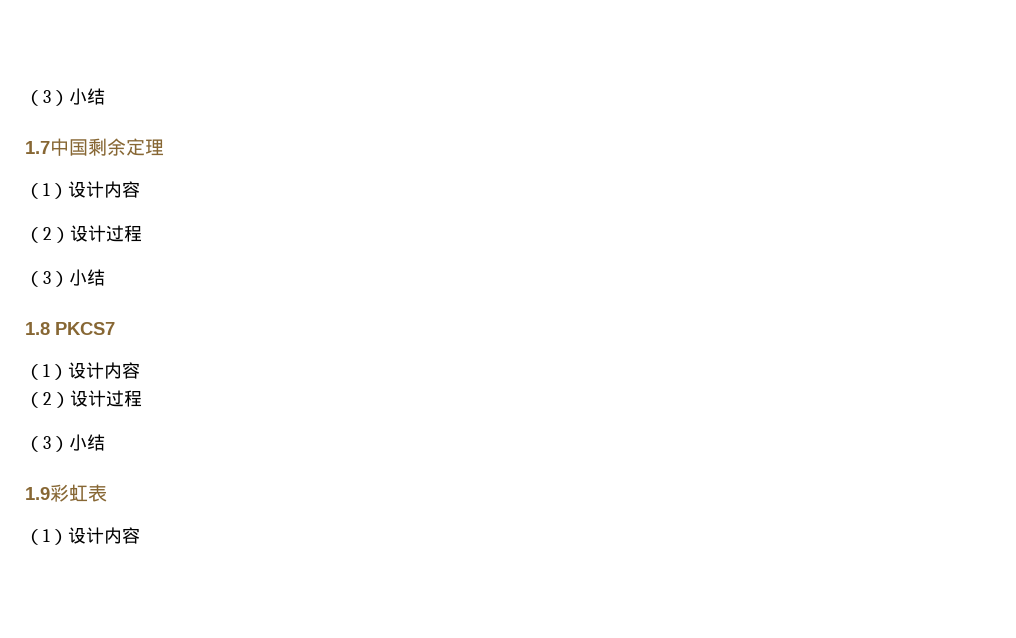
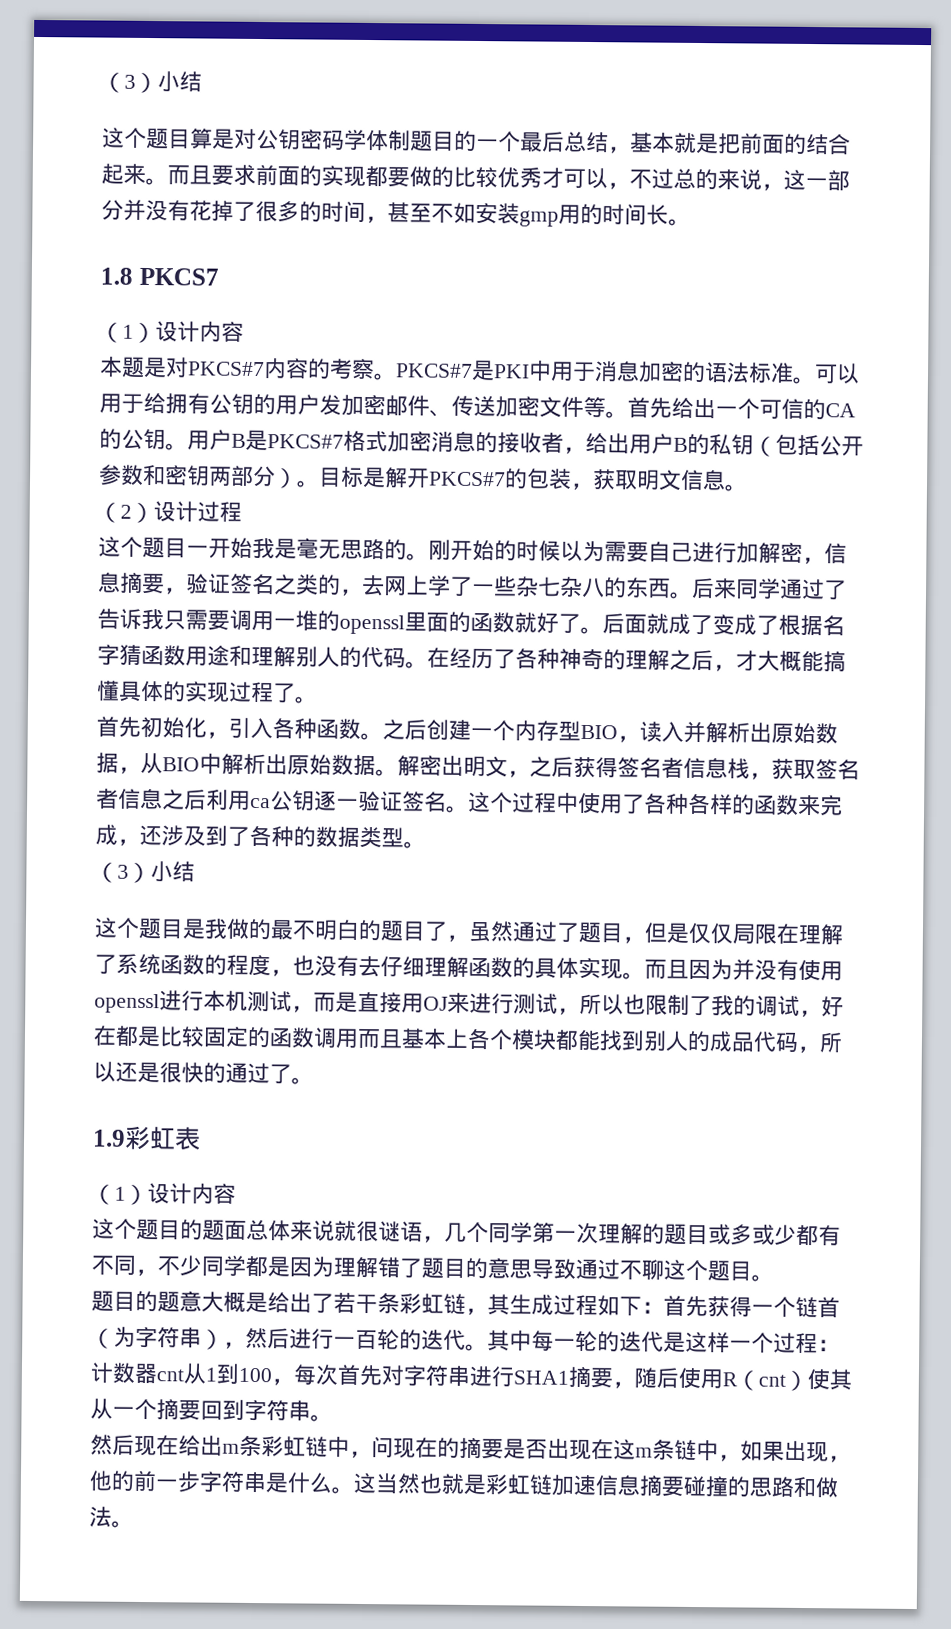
[25,88,105,106] [25,138,164,156] [25,181,140,199] [25,225,142,243] [25,269,105,287] （3）小结 // 1.7中国剩余定理 // （1）设计内容 // （2）设计过程 // （3）小结 -> [102,71,202,94] [102,127,851,155] [101,163,850,191] [101,199,691,227] （3）小结 // 这个题目算是对公钥密码学体制题目的一个最后总结，基本就是把前面的结合起来。而且要求前面的实现都要做的比较优秀才可以，不过总的来说，这一部分并没有花掉了很多的时间，甚至不如安装gmp用的时间长。
[25,390,142,408] [25,434,105,452] （2）设计过程 // （3）小结 -> [99,356,860,385] [99,392,856,420] [99,428,864,457] [98,464,748,492] [98,501,242,524] [98,536,847,565] [97,571,847,601] [97,608,845,636] [97,644,846,672] [97,680,318,704] [96,716,838,745] [96,752,860,780] [96,787,843,816] [95,824,426,849] [95,861,195,884] [94,917,844,946] [94,953,843,981] [94,990,844,1018] [93,1025,843,1054] [93,1061,314,1085] 本题是对PKCS#7内容的考察。PKCS#7是PKI中用于消息加密的语法标准。可以用于给拥有公钥的用户发加密邮件、传送加密文件等。首先给出一个可信的CA的公钥。用户B是PKCS#7格式加密消息的接收者，给出用户B的私钥（包括公开参数和密钥两部分）。目标是解开PKCS#7的包装，获取明文信息。 // （2）设计过程 // 这个题目一开始我是毫无思路的。刚开始的时候以为需要自己进行加解密，信息摘要，验证签名之类的，去网上学了一些杂七杂八的东西。后来同学通过了告诉我只需要调用一堆的openssl里面的函数就好了。后面就成了变成了根据名字猜函数用途和理解别人的代码。在经历了各种神奇的理解之后，才大概能搞懂具体的实现过程了。 // 首先初始化，引入各种函数。之后创建一个内存型BIO，读入并解析出原始数据，从BIO中解析出原始数据。解密出明文，之后获得签名者信息栈，获取签名者信息之后利用ca公钥逐一验证签名。这个过程中使用了各种各样的函数来完成，还涉及到了各种的数据类型。 // （3）小结 // 这个题目是我做的最不明白的题目了，虽然通过了题目，但是仅仅局限在理解了系统函数的程度，也没有去仔细理解函数的具体实现。而且因为并没有使用openssl进行本机测试，而是直接用OJ来进行测试，所以也限制了我的调试，好在都是比较固定的函数调用而且基本上各个模块都能找到别人的成品代码，所以还是很快的通过了。
(140, 535) none -> [92,1218,841,1247] [91,1254,774,1282] [91,1290,840,1318] [91,1326,840,1354] [90,1362,852,1392] [90,1398,333,1422] [90,1434,851,1463] [89,1469,838,1498] [89,1506,134,1528] // 这个题目的题面总体来说就很谜语，几个同学第一次理解的题目或多或少都有不同，不少同学都是因为理解错了题目的意思导致通过不聊这个题目。 // 题目的题意大概是给出了若干条彩虹链，其生成过程如下：首先获得一个链首（为字符串），然后进行一百轮的迭代。其中每一轮的迭代是这样一个过程：计数器cnt从1到100，每次首先对字符串进行SHA1摘要，随后使用R（cnt）使其从一个摘要回到字符串。 // 然后现在给出m条彩虹链中，问现在的摘要是否出现在这m条链中，如果出现，他的前一步字符串是什么。这当然也就是彩虹链加速信息摘要碰撞的思路和做法。

